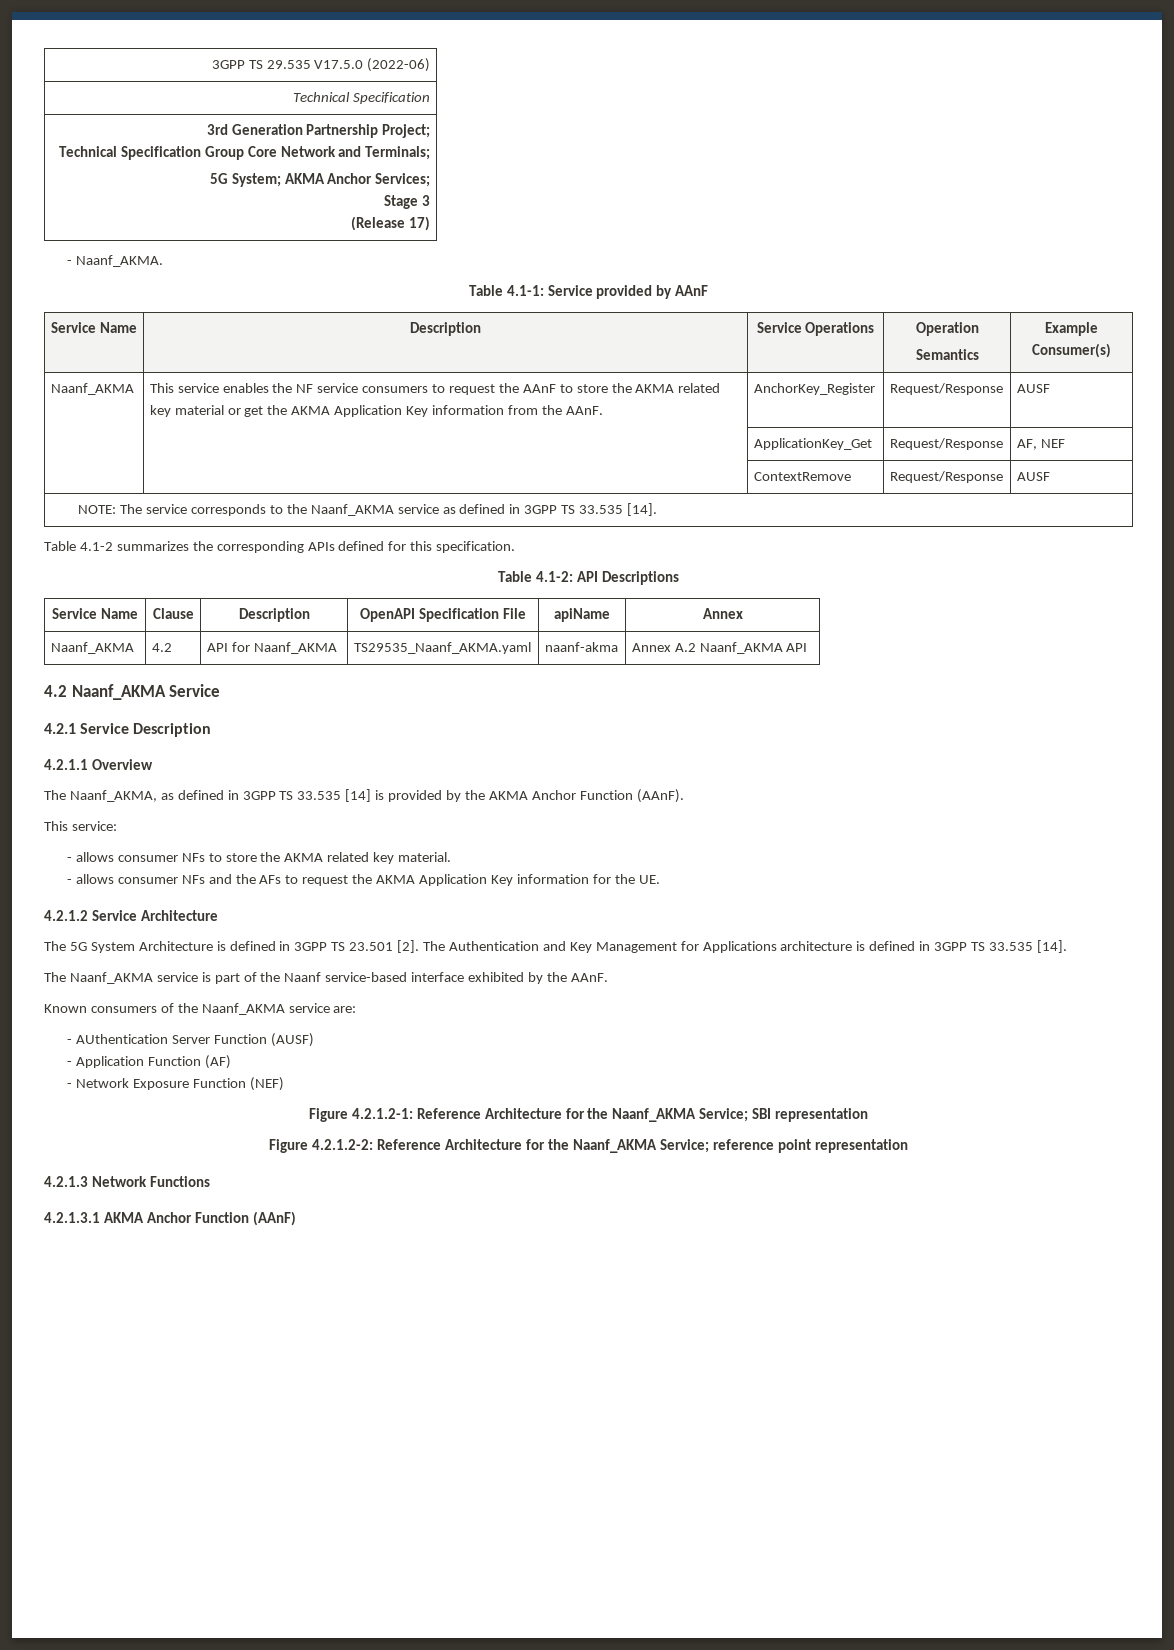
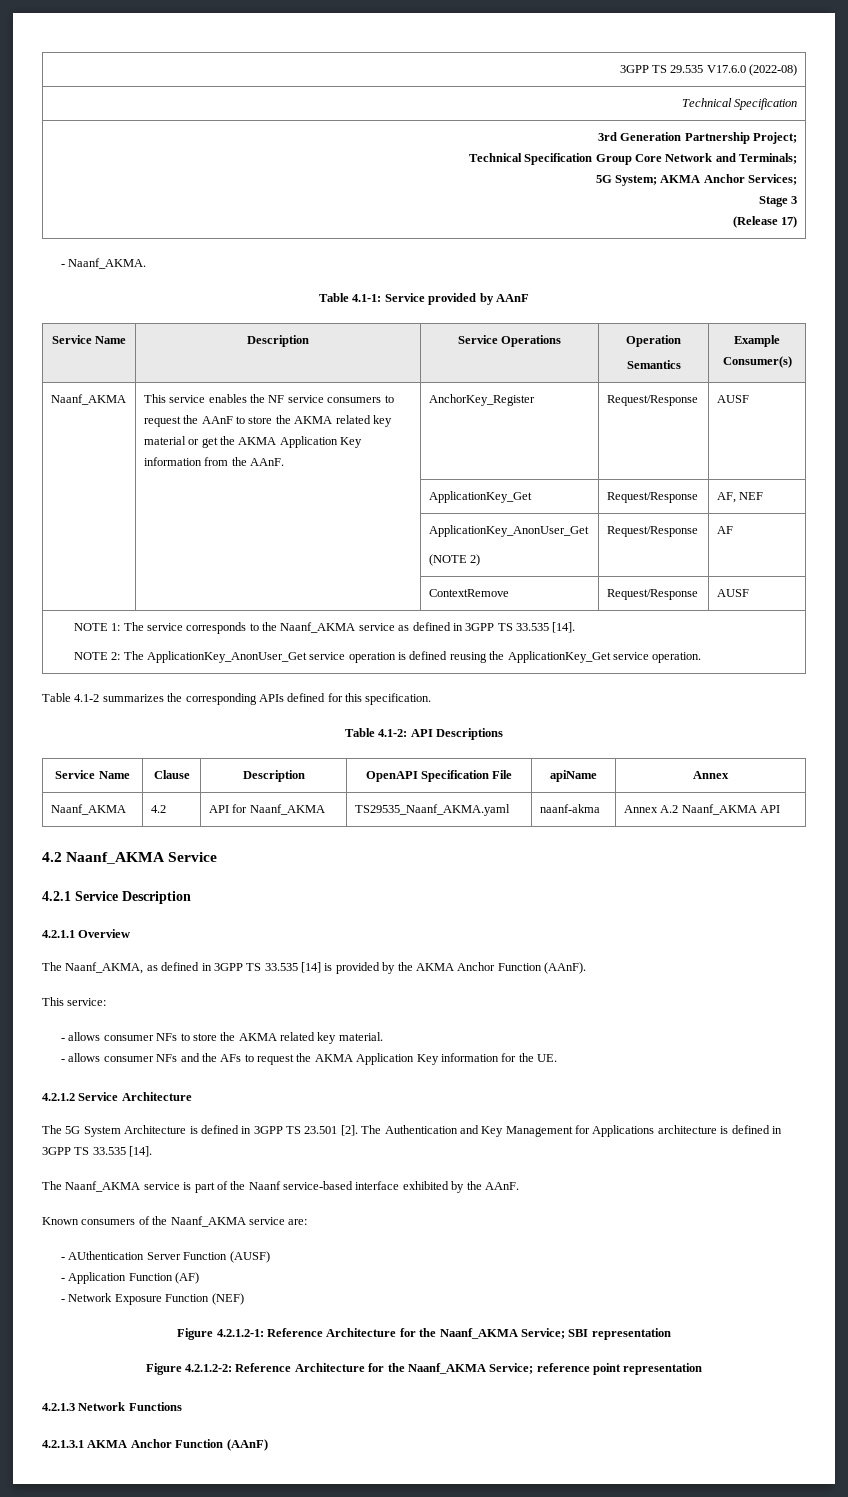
[314,58,431,72] V17.5.0 (2022-06) -> [706,64,798,76] V17.6.0 (2022-08)
(1065, 443) none -> [428,525,589,537] [428,554,481,566] [606,526,698,537] [716,526,733,534] // | | ApplicationKey_AnonUser_Get // (NOTE 2) | Request/Response | AF
[78,505,117,514] NOTE: -> [73,623,121,631] NOTE 1:
(658, 509) none -> [73,651,702,663] // NOTE 2: The ApplicationKey_AnonUser_Get service operation is defined reusing the ApplicationKey_Get service operation.

